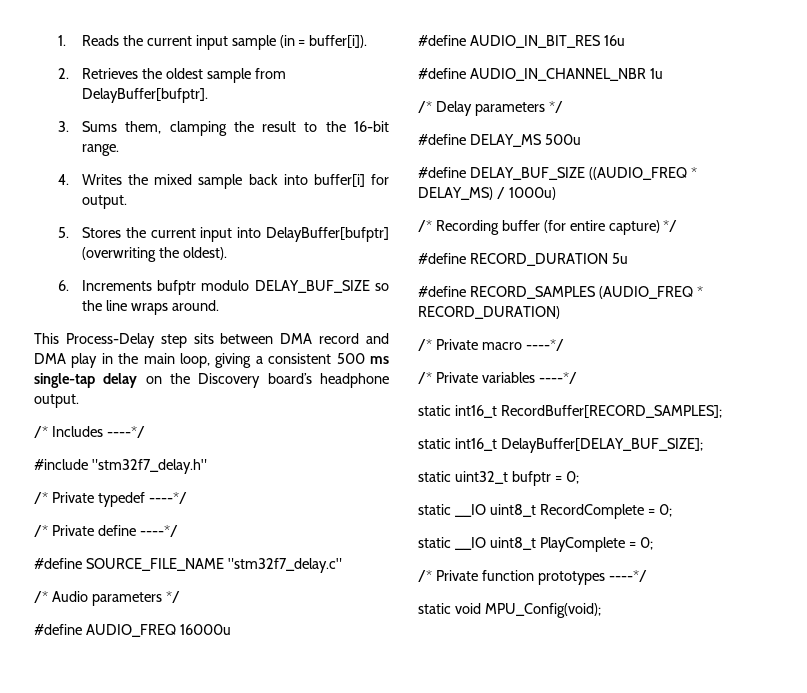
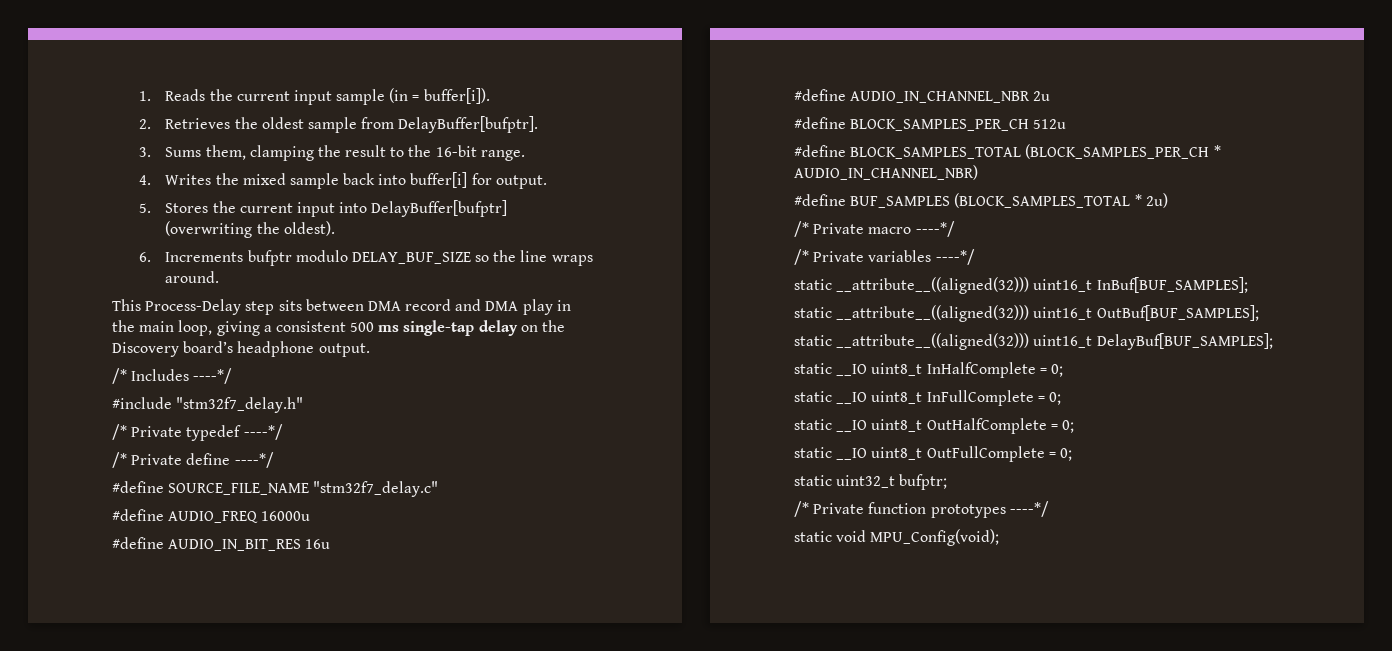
[34,591,180,606] // /* Audio parameters */ -> (439, 489) none
[649,68,663,79] [418,101,563,116] [418,134,581,147] [418,167,697,180] [418,187,556,200] [418,220,678,235] [418,253,628,266] [418,286,703,299] [418,306,560,319] 1u // /* Delay parameters */ // #define DELAY_MS 500u // #define DELAY_BUF_SIZE ((AUDIO_FREQ * DELAY_MS) / 1000u) // /* Recording buffer (for entire capture) */ // #define RECORD_DURATION 5u // #define RECORD_SAMPLES (AUDIO_FREQ * RECORD_DURATION) -> [1033,91,1051,101] [794,117,1067,131] [794,144,1221,159] [794,165,978,180] [794,193,1168,208] 2u // #define BLOCK_SAMPLES_PER_CH 512u // #define BLOCK_SAMPLES_TOTAL (BLOCK_SAMPLES_PER_CH * AUDIO_IN_CHANNEL_NBR) // #define BUF_SAMPLES (BLOCK_SAMPLES_TOTAL * 2u)
[454,405,722,418] [418,438,703,453] [418,471,579,486] [418,504,672,519] [418,537,653,552] int16_t RecordBuffer[RECORD_SAMPLES]; // static int16_t DelayBuffer[DELAY_BUF_SIZE]; // static uint32_t bufptr = 0; // static __IO uint8_t RecordComplete = 0; // static __IO uint8_t PlayComplete = 0; -> [836,277,1248,294] [794,305,1259,322] [794,333,1273,350] [794,362,1063,378] [794,390,1061,406] [794,418,1074,434] [794,446,1072,462] [794,474,948,490] __attribute__((aligned(32))) uint16_t InBuf[BUF_SAMPLES]; // static __attribute__((aligned(32))) uint16_t OutBuf[BUF_SAMPLES]; // static __attribute__((aligned(32))) uint16_t DelayBuf[BUF_SAMPLES]; // static __IO uint8_t InHalfComplete = 0; // static __IO uint8_t InFullComplete = 0; // static __IO uint8_t OutHalfComplete = 0; // static __IO uint8_t OutFullComplete = 0; // static uint32_t bufptr;

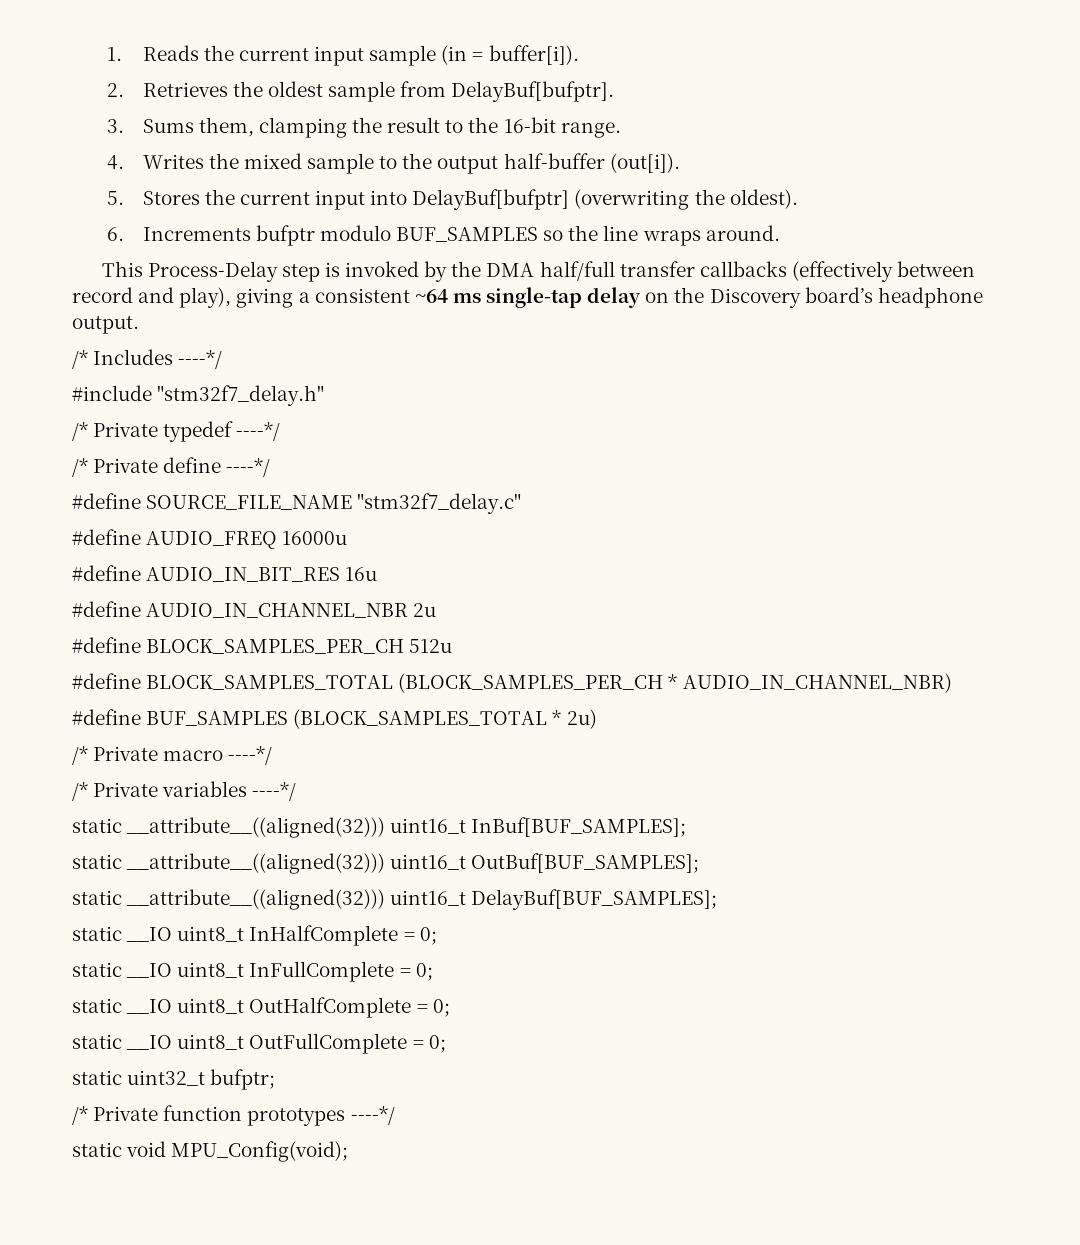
[398,116,539,133] DelayBuffer[bufptr]. -> [451,81,615,102] DelayBuf[bufptr].
[343,172,547,189] back into buffer[i] for output. -> [379,153,680,174] to the output half-buffer (out[i]).
[371,200,508,217] DelayBuffer[bufptr] -> [412,189,570,210] DelayBuf[bufptr]
[351,252,471,264] DELAY_BUF_SIZE -> [395,227,538,242] BUF_SAMPLES
[278,299,571,315] [112,320,213,336] sits between DMA record and DMA play in the main loop, -> [324,261,976,282] [72,287,232,308] is invoked by the DMA half/full transfer callbacks (effectively between record and play),
[350,322,375,332] 500 -> [414,289,448,303] ~64

